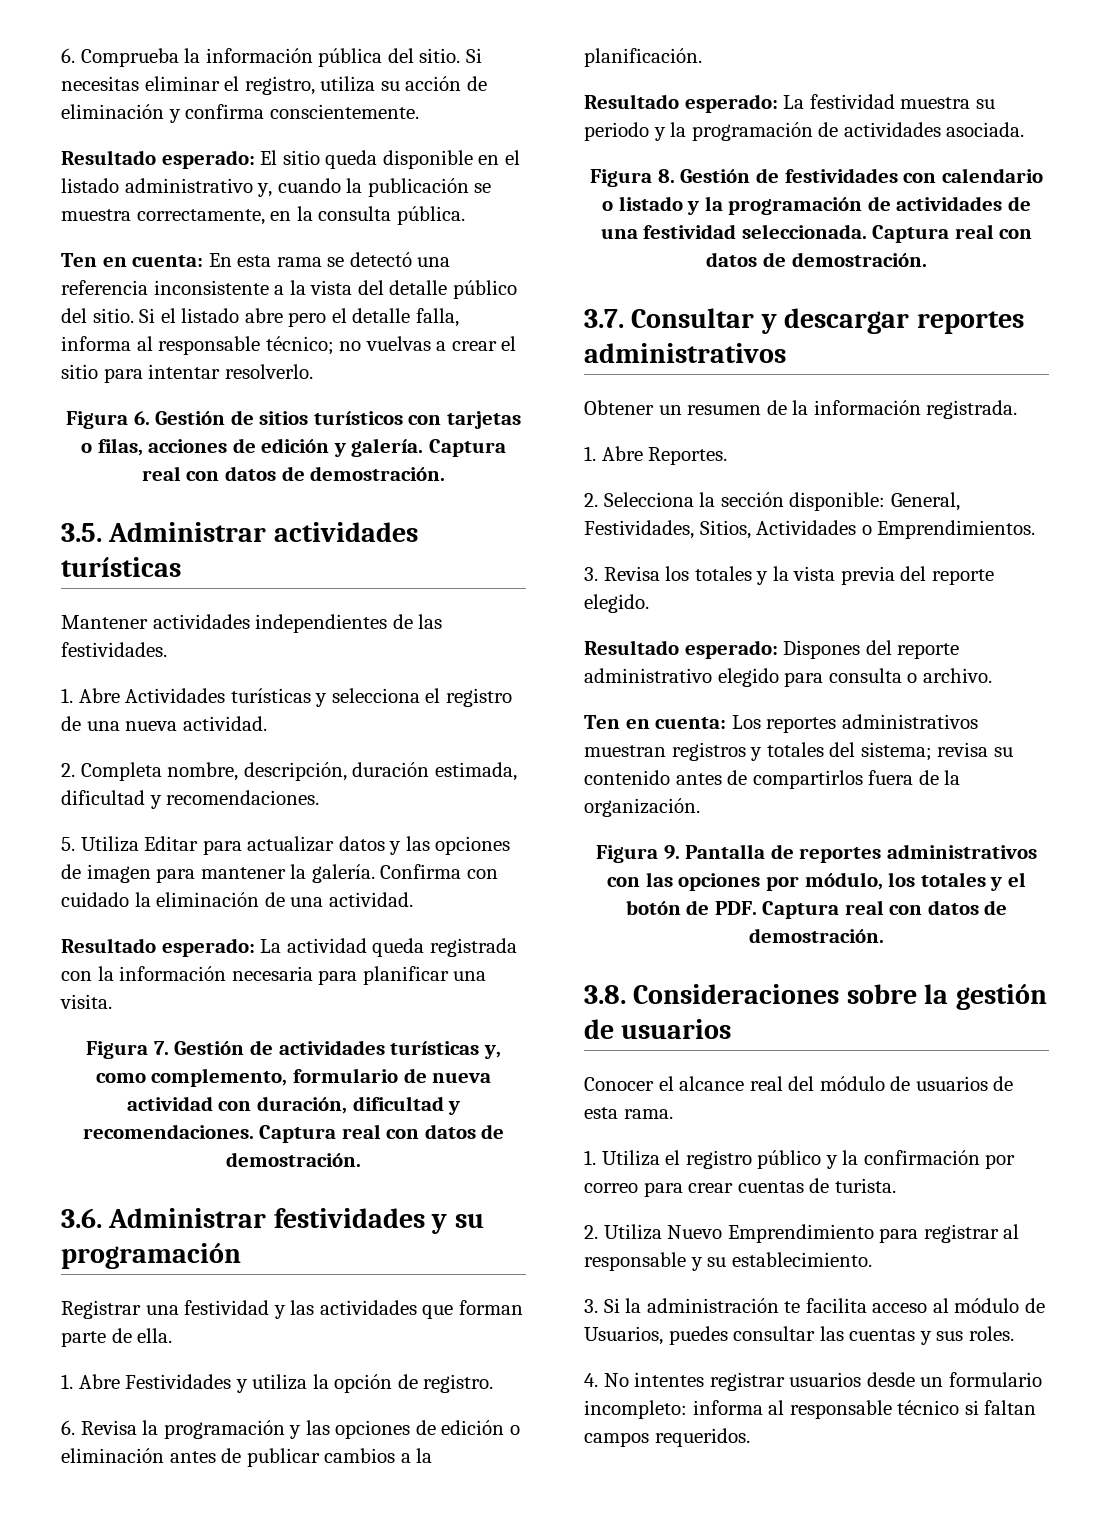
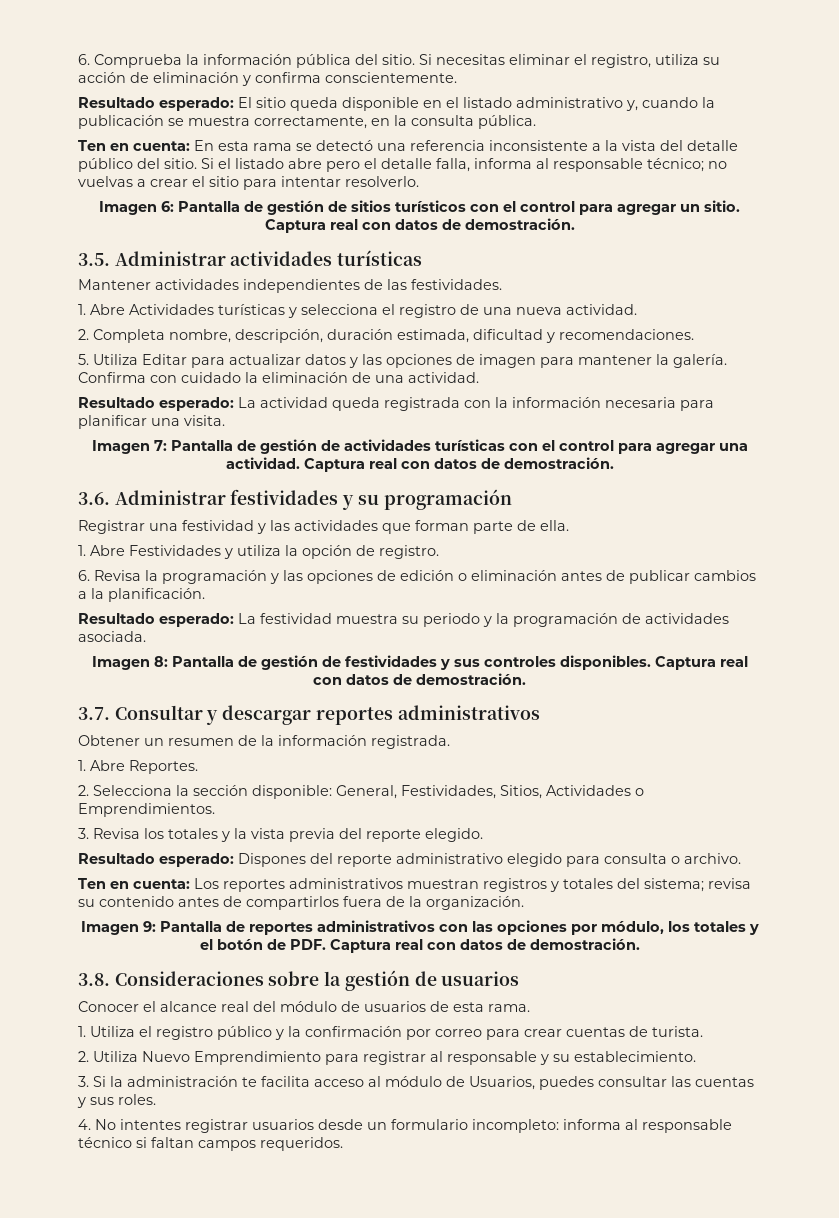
[66,410,521,429] [81,438,424,457] Figura 6. Gestión de sitios turísticos con tarjetas o filas, acciones de edición y galería. -> [99,200,740,215] Imagen 6: Pantalla de gestión de sitios turísticos con el control para agregar un sitio.
[86,1040,501,1059] [95,1068,492,1087] [126,1096,461,1115] [82,1124,254,1139] Figura 7. Gestión de actividades turísticas y, como complemento, formulario de nueva actividad con duración, dificultad y recomendaciones. -> [91,439,748,454] [225,457,300,469] Imagen 7: Pantalla de gestión de actividades turísticas con el control para agregar una actividad.
[590,168,1043,187] [602,196,1031,215] [600,224,867,239] Figura 8. Gestión de festividades con calendario o listado y la programación de actividades de una festividad seleccionada. -> [91,655,651,670] Imagen 8: Pantalla de gestión de festividades y sus controles disponibles.
[596,845,680,863] Figura 9. -> [80,921,156,935] Imagen 9:

